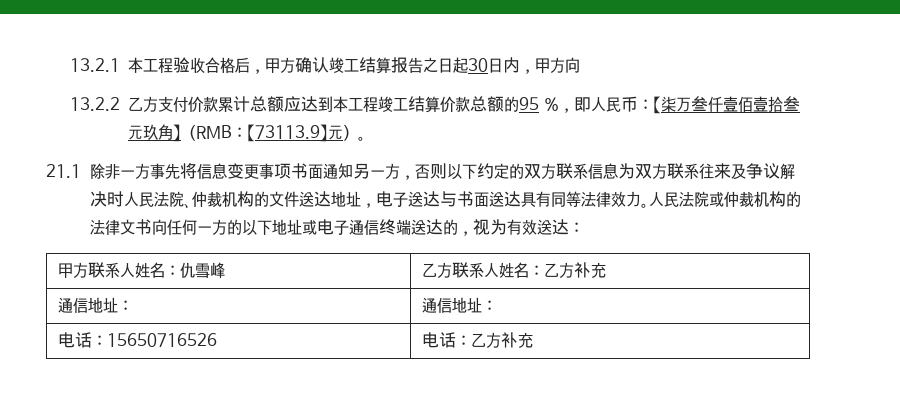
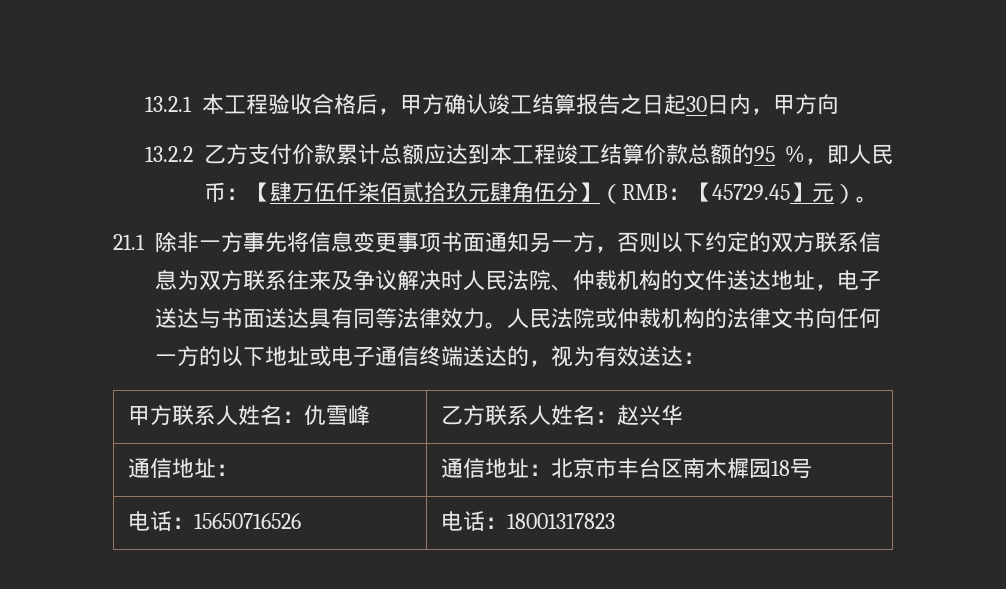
[660,96,800,113] [128,124,174,140] 柒万叁仟壹佰壹拾叁元玖角 -> [270,181,579,203] 肆万伍仟柒佰贰拾玖元肆角伍分
[255,125,321,139] 73113.9 -> [712,184,791,200] 45729.45
[543,262,606,278] 乙方补充 -> [617,405,684,426] 赵兴华
(497, 305) none -> [551,458,813,479] 北京市丰台区南木樨园18号
[470,332,533,348] 乙方补充 -> [507,513,616,529] 18001317823

